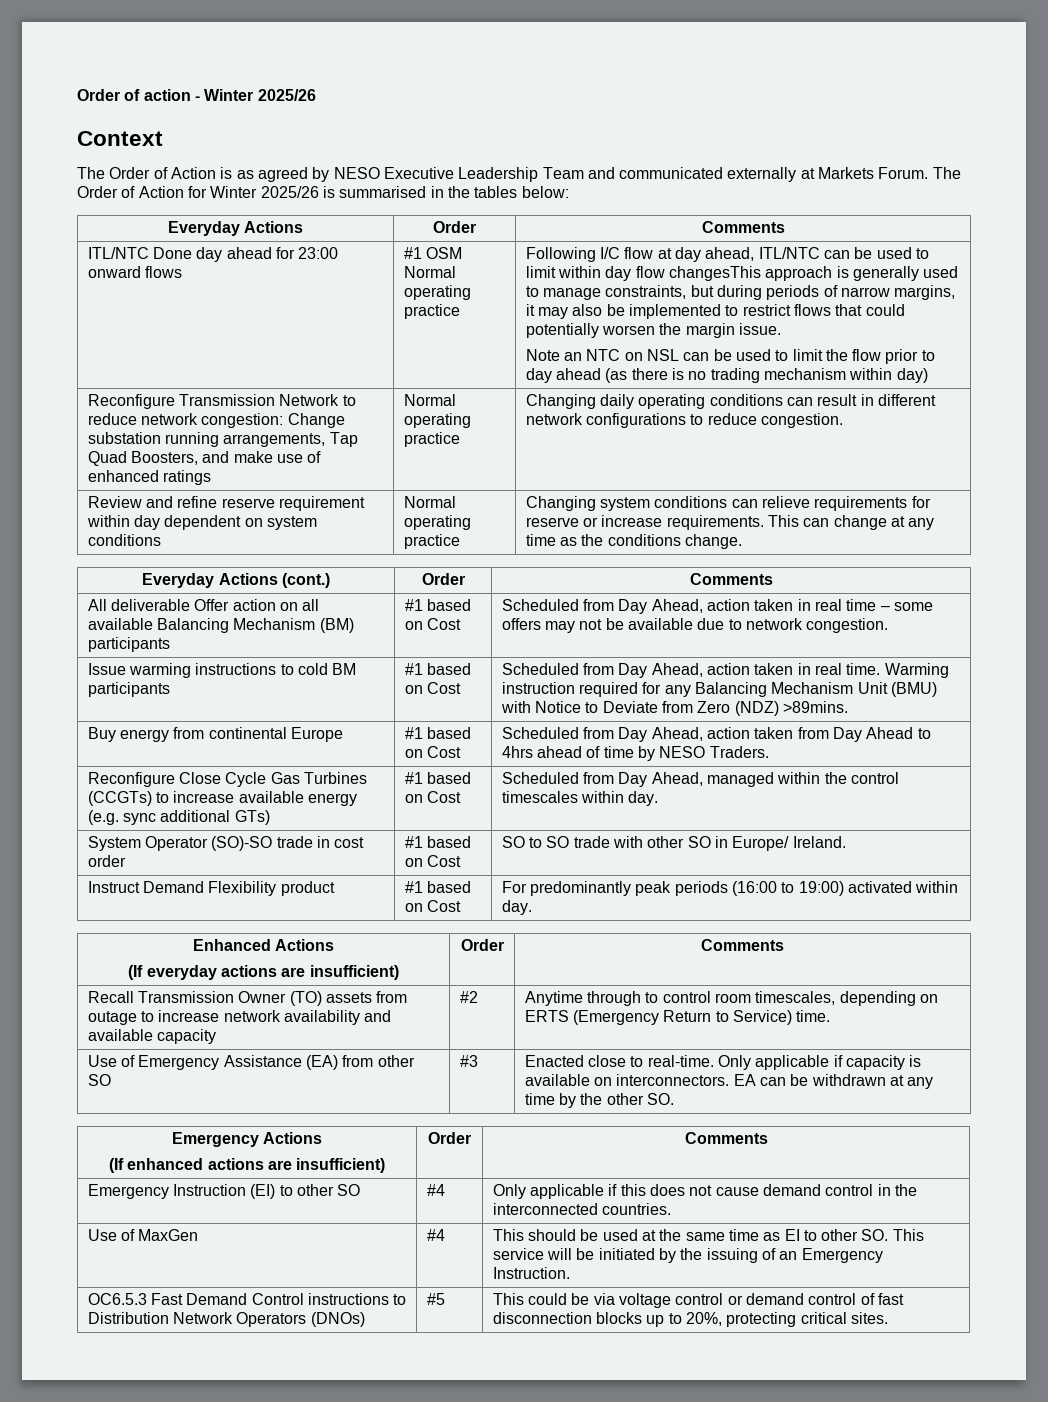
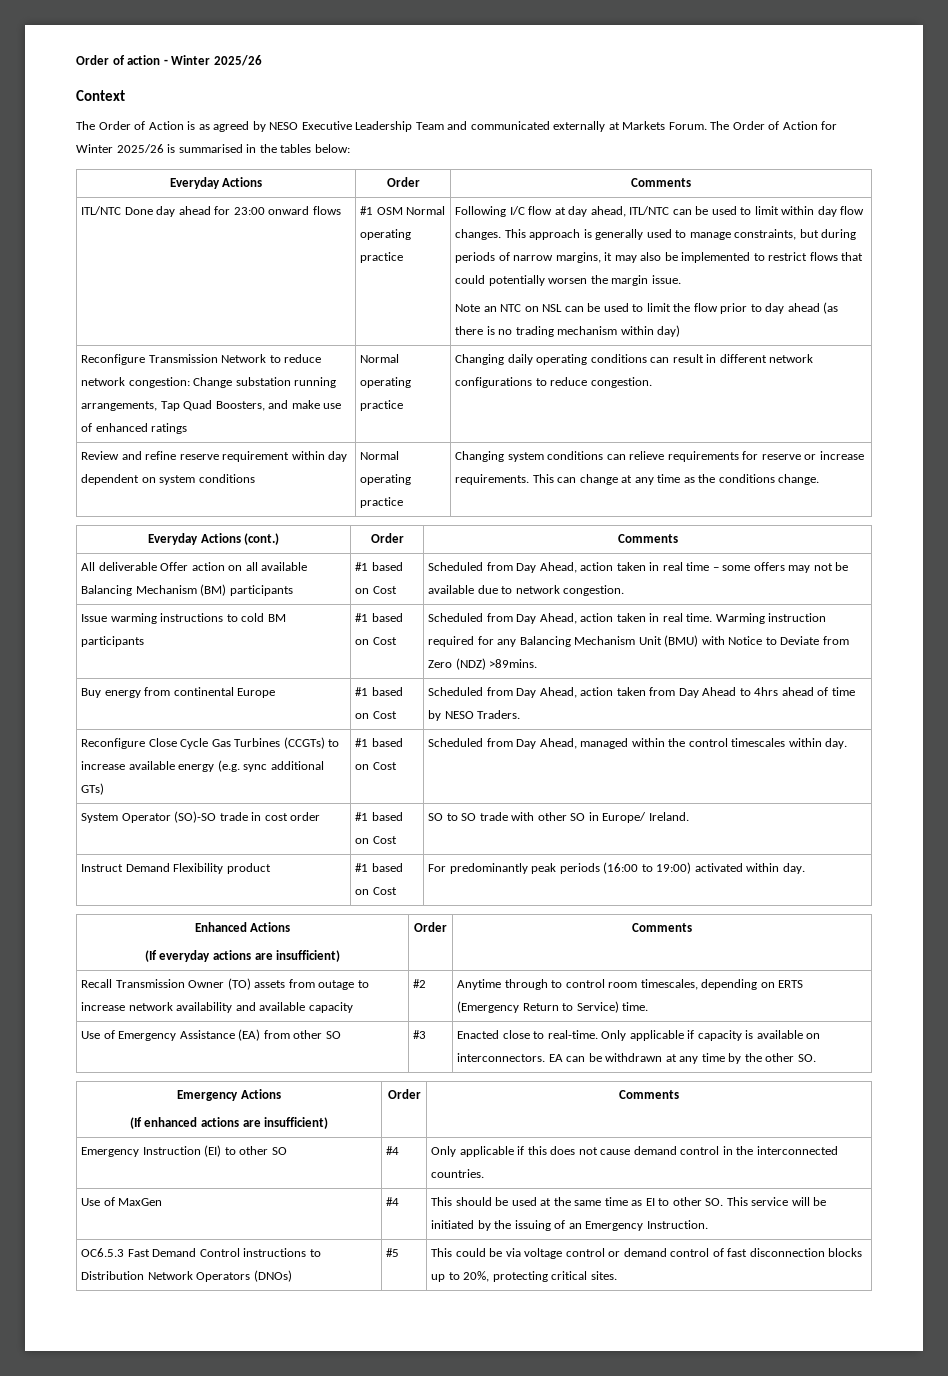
[668,266,761,281] changesThis -> [455,229,526,240] changes. This

